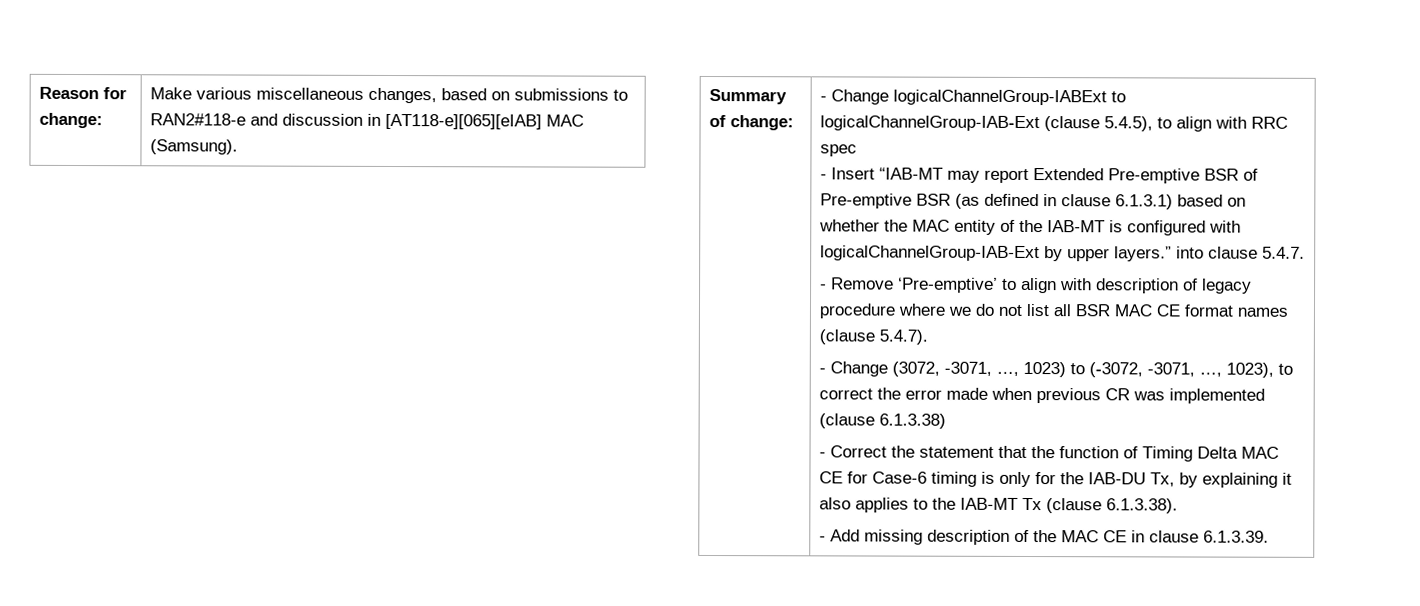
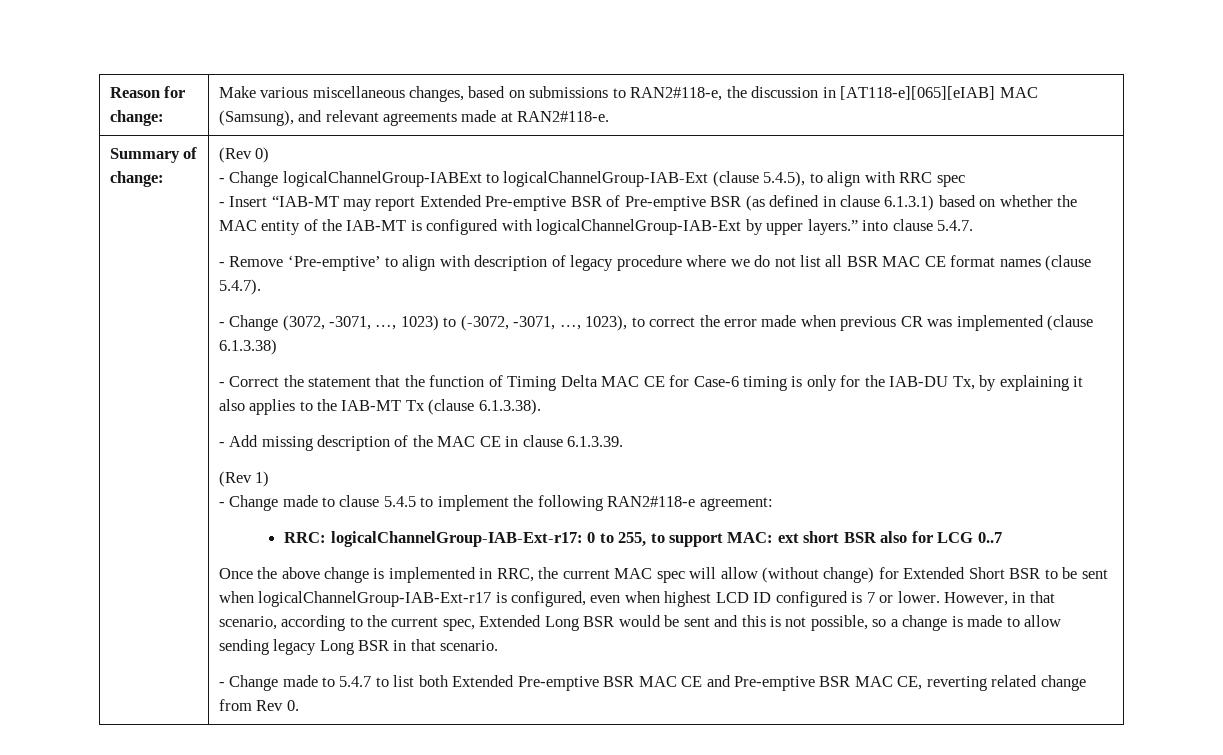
[149,113,278,126] RAN2#118-e and -> [630,86,747,101] RAN2#118-e, the
[149,139,238,155] (Samsung). -> [218,110,610,126] (Samsung), and relevant agreements made at RAN2#118-e.
(794, 123) none -> [218,147,270,163] (Rev 0) //
(1269, 536) none -> [218,471,270,487] [218,495,773,511] [284,531,1002,547] [218,567,1108,583] [218,591,1055,607] [218,615,1062,631] [218,639,499,655] [218,675,1086,691] [218,699,299,711] // (Rev 1) // - Change made to clause 5.4.5 to implement the following RAN2#118-e agreement: // RRC: logicalChannelGroup-IAB-Ext-r17: 0 to 255, to support MAC: ext short BSR also for LCG 0..7 // Once the above change is implemented in RRC, the current MAC spec will allow (without change) for Extended Short BSR to be sent when logicalChannelGroup-IAB-Ext-r17 is configured, even when highest LCD ID configured is 7 or lower. However, in that scenario, according to the current spec, Extended Long BSR would be sent and this is not possible, so a change is made to allow sending legacy Long BSR in that scenario. // - Change made to 5.4.7 to list both Extended Pre-emptive BSR MAC CE and Pre-emptive BSR MAC CE, reverting related change from Rev 0.

